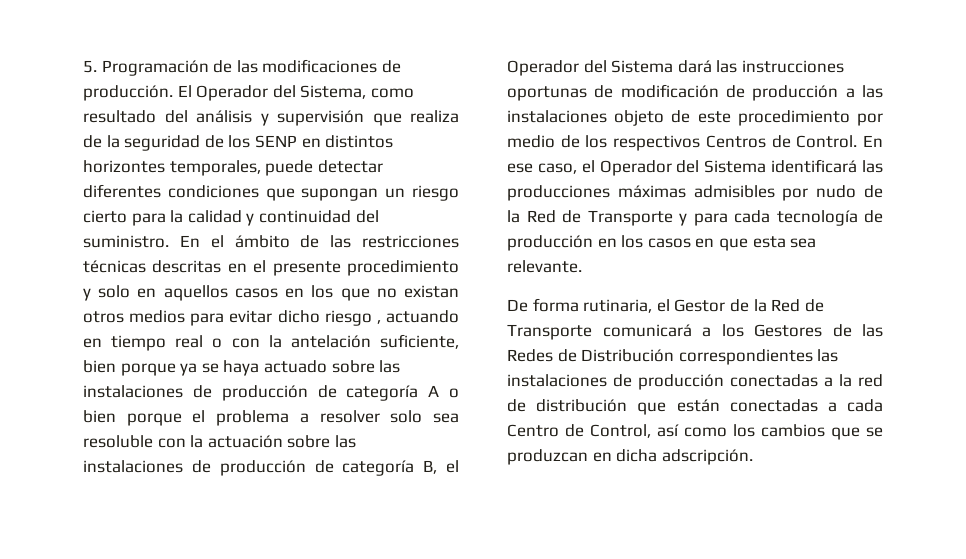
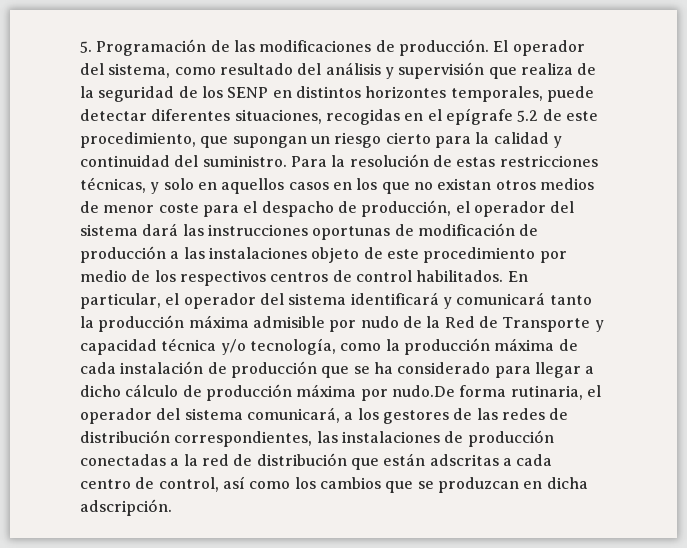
[196,85,367,101] Operador del Sistema, -> [512,40,585,56] [80,63,171,78] operador del sistema,
[167,185,259,198] condiciones -> [234,108,598,125] [80,132,196,148] situaciones, recogidas en el epígrafe 5.2 de este procedimiento,
[179,235,459,248] [83,260,459,276] En el ámbito de las restricciones técnicas descritas en el presente procedimiento -> [290,154,598,167] [80,177,146,193] Para la resolución de estas restricciones técnicas,
[190,310,459,326] [83,334,459,351] [83,360,401,376] [83,385,459,401] [83,410,460,426] [83,435,356,448] [83,460,459,476] [507,60,674,76] para evitar dicho riesgo , actuando en tiempo real o con la antelación suficiente, bien porque ya se haya actuado sobre las instalaciones de producción de categoría A o bien porque el problema a resolver solo sea resoluble con la actuación sobre las instalaciones de producción de categoría B, el Operador del Sistema -> [80,200,575,217] [80,224,138,236] de menor coste para el despacho de producción, el operador del sistema
[705,135,883,148] [507,159,883,176] [507,185,775,201] Centros de Control. En ese caso, el Operador del Sistema identificará las producciones máximas admisibles -> [270,270,528,282] [80,292,592,309] [80,315,325,332] centros de control habilitados. En particular, el operador del sistema identificará y comunicará tanto la producción máxima admisible
[693,210,883,226] [507,235,817,251] [507,260,582,273] [507,298,824,313] [507,324,692,340] para cada tecnología de producción en los casos en que esta sea relevante. // De forma rutinaria, el Gestor de la Red de Transporte comunicará -> [80,338,578,355] [80,361,595,378] [80,384,601,401] [80,407,340,424] capacidad técnica y/o tecnología, como la producción máxima de cada instalación de producción que se ha considerado para llegar a dicho cálculo de producción máxima por nudo.De forma rutinaria, el operador del sistema comunicará,
[754,324,883,337] [507,349,813,365] Gestores de las Redes de Distribución correspondientes -> [382,408,569,424] [80,430,313,447] gestores de las redes de distribución correspondientes,
[729,399,818,412] conectadas -> [429,454,499,466] adscritas
[507,424,651,438] Centro de Control, -> [80,477,219,492] centro de control,

